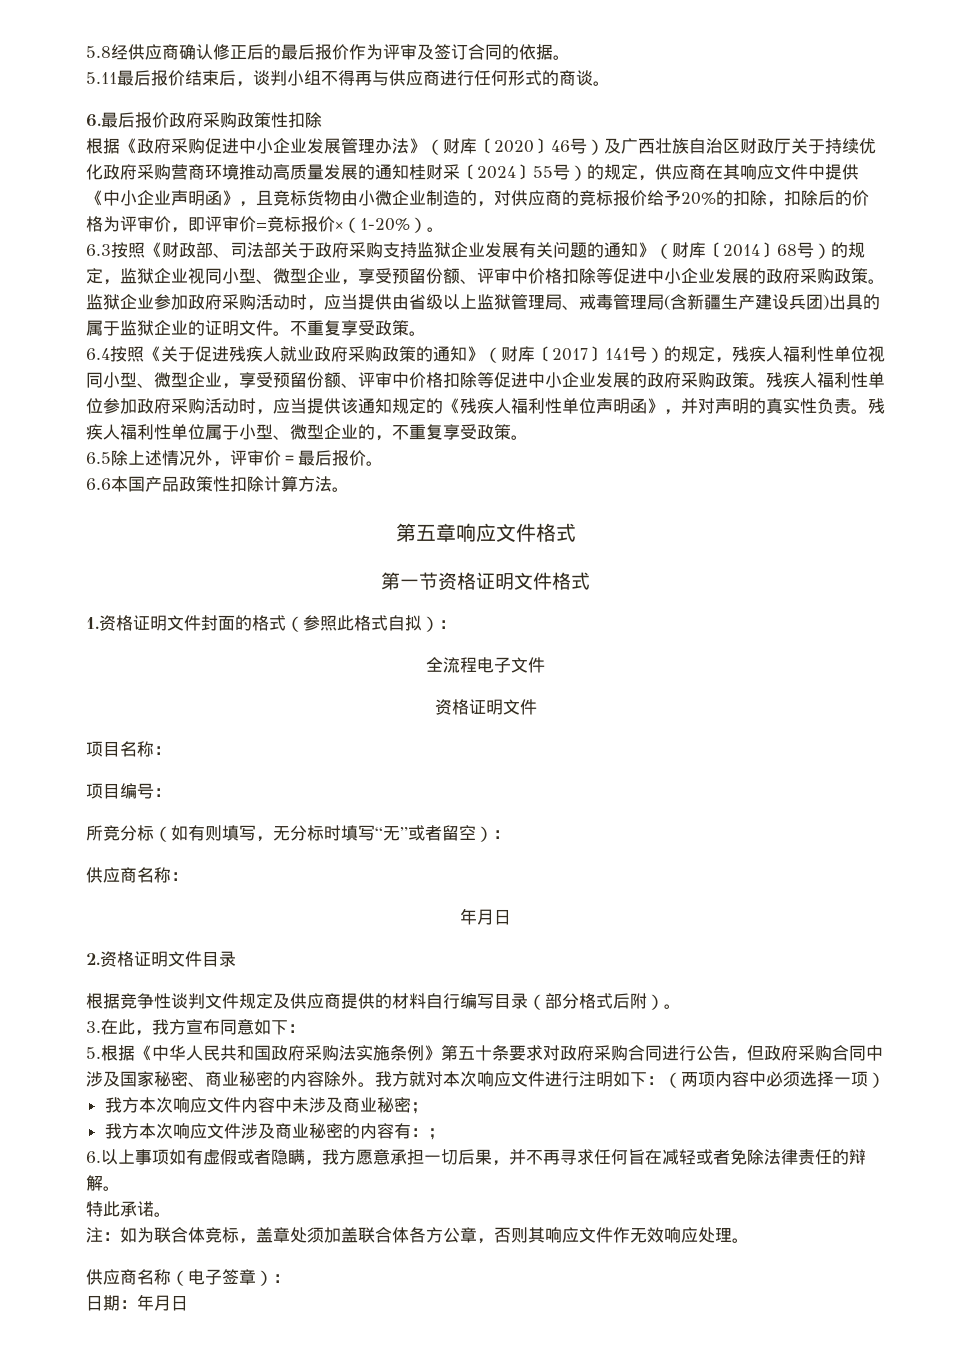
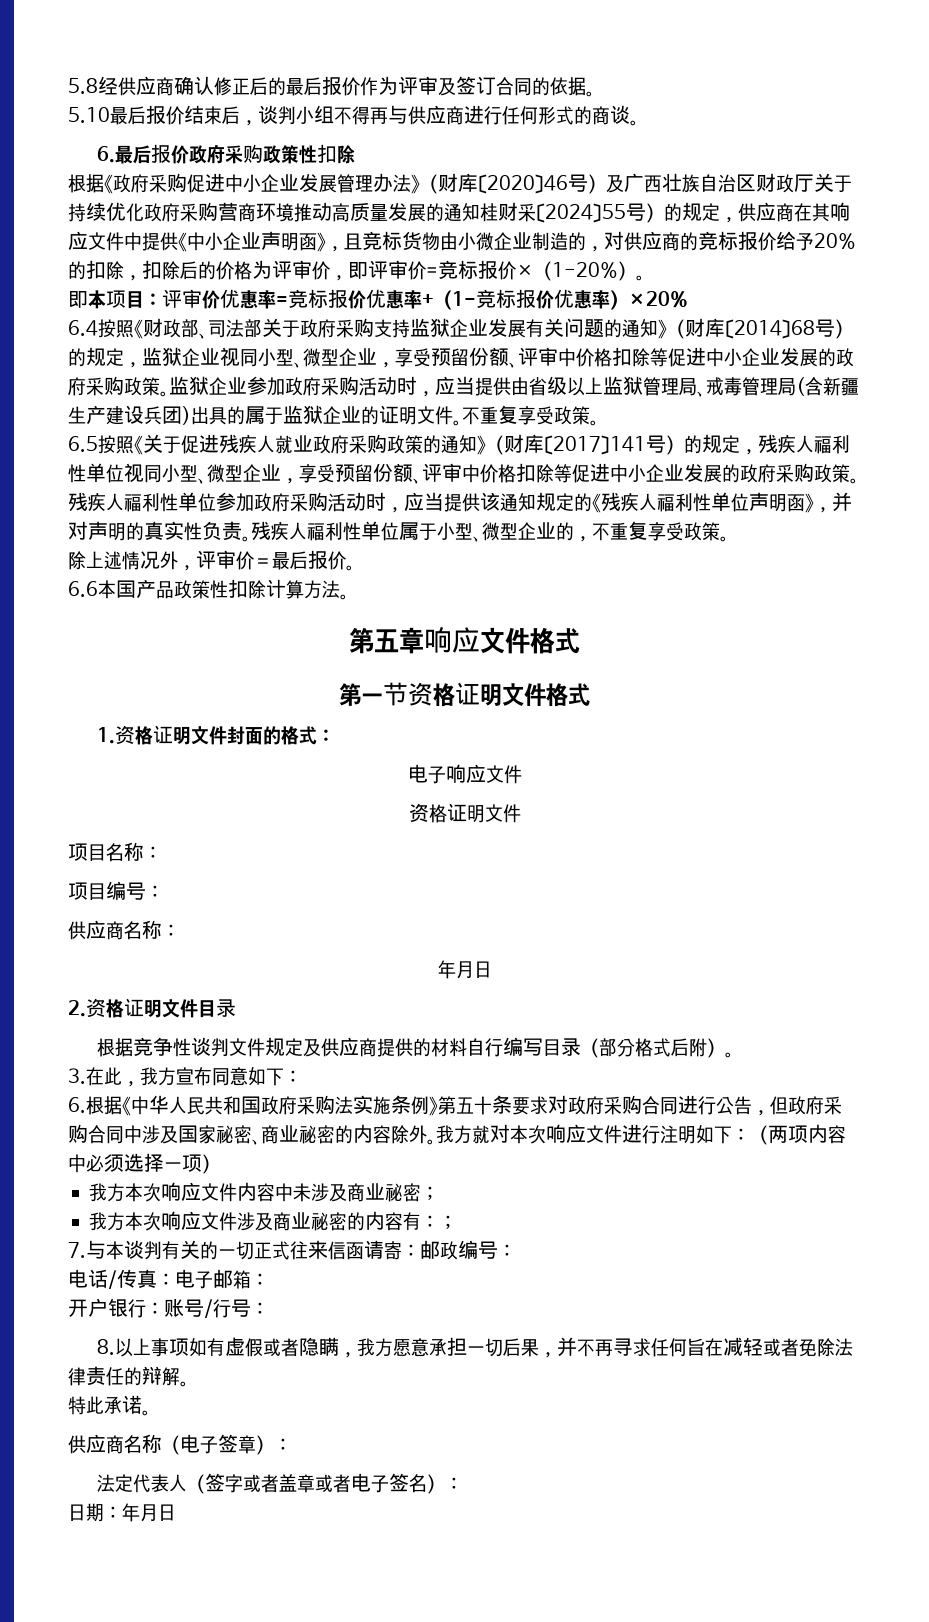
[86,72,117,84] 5.11 -> [68,107,110,123] 5.10
[86,244,111,256] 6.3 -> [68,289,688,310] [68,320,98,336] 即本项目：评审价优惠率=竞标报价优惠率+（1-竞标报价优惠率）×20% // 6.4
[86,348,110,360] 6.4 -> [68,436,98,452] 6.5
[86,452,111,464] 6.5 -> (729, 539) none
[286,615,456,632] [426,657,511,673] （参照此格式自拟）： // 全流程电子 -> [316,729,335,742] [407,764,486,784] ： // 电子响应
[86,825,510,842] // 所竞分标（如有则填写，无分标时填写“无”或者留空）： -> (164, 891) none
[86,1047,101,1059] 5. -> [68,1097,86,1113] 6.
[86,1151,101,1163] 6. -> [68,1240,516,1260] [68,1269,269,1289] [68,1298,269,1318] [96,1339,115,1355] 7.与本谈判有关的一切正式往来信函请寄：邮政编号： // 电话/传真：电子邮箱： // 开户银行：账号/行号： // 8.
[86,1227,749,1244] // 注：如为联合体竞标，盖章处须加盖联合体各方公章，否则其响应文件作无效响应处理。 -> (151, 1413) none
(290, 1278) none -> [96,1473,463,1494] // 法定代表人（签字或者盖章或者电子签名）：

